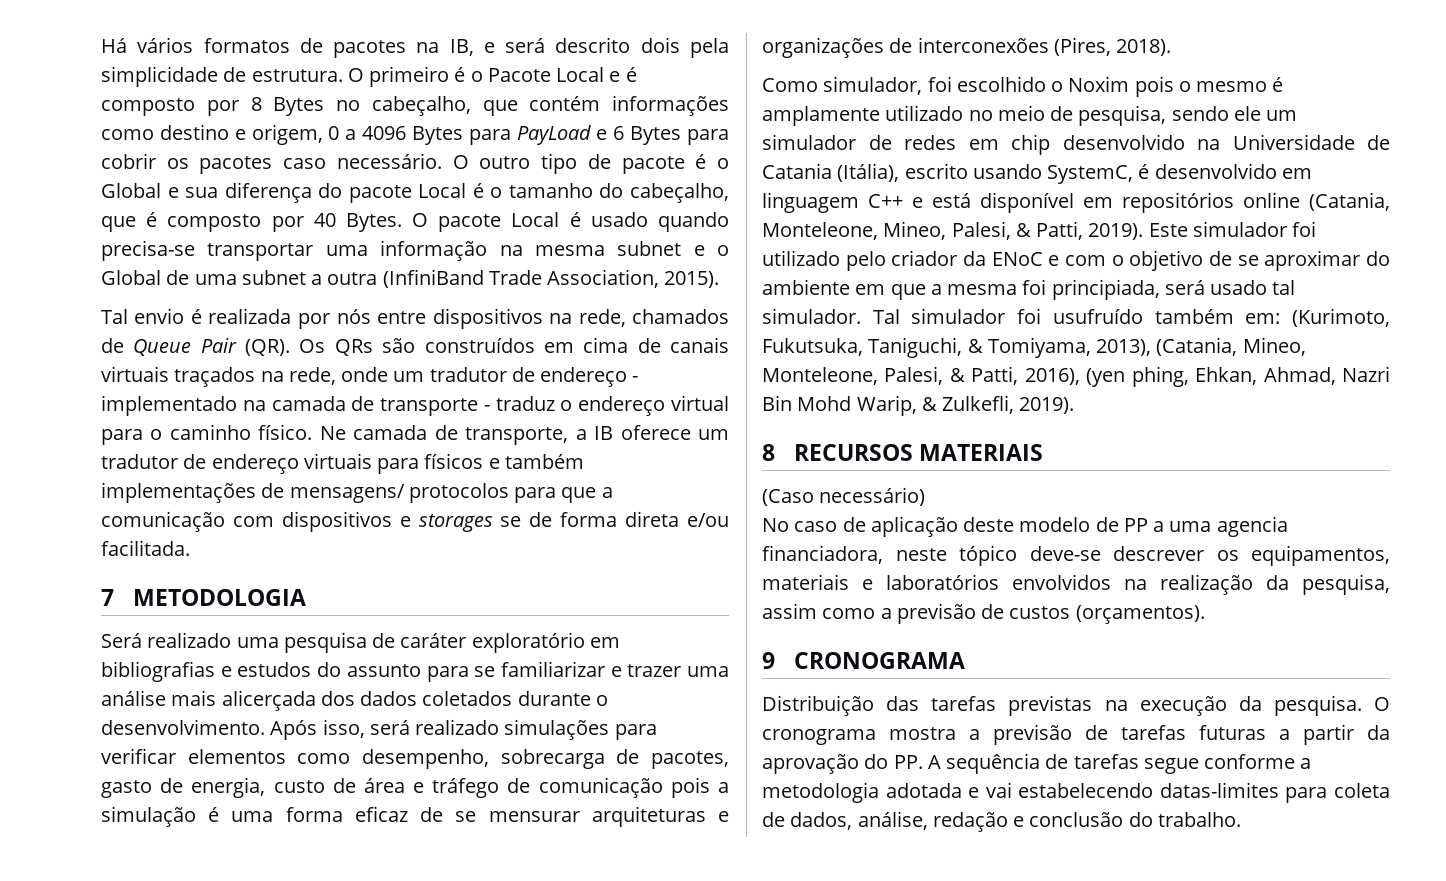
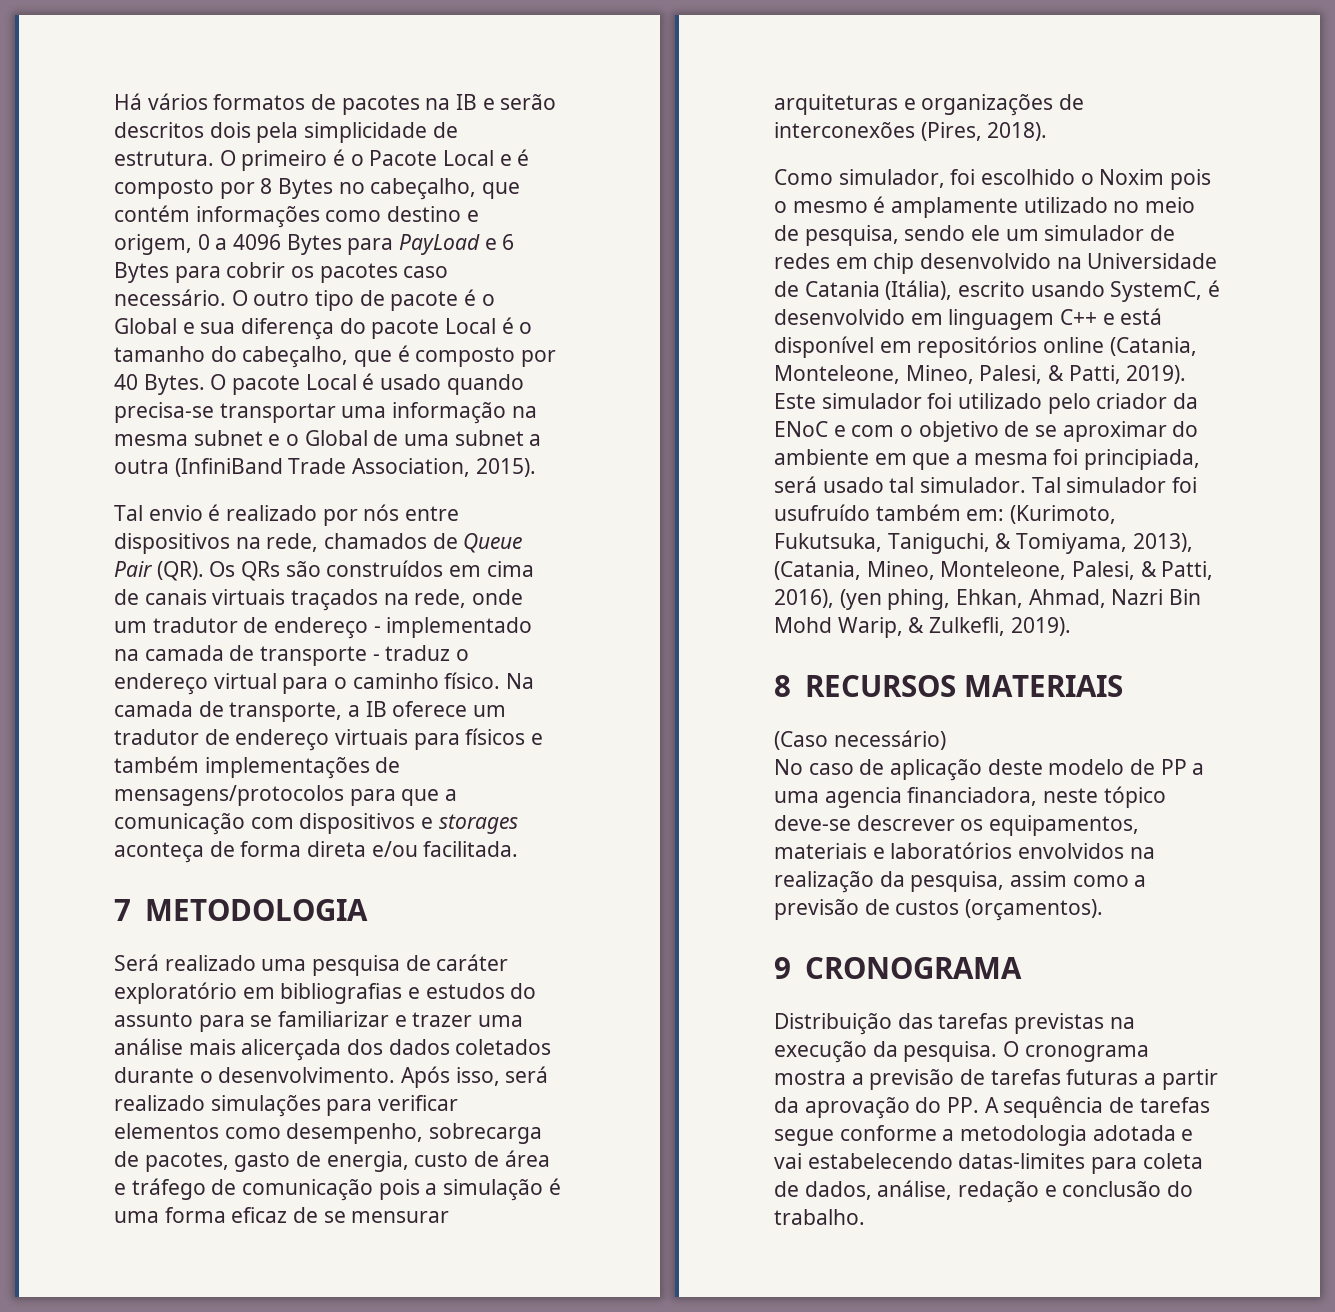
[449,37,631,56] IB, e será descrito -> [456,94,557,110] [114,122,204,138] IB e serão descritos
[208,308,292,324] realizada -> [226,505,318,521] realizado
[319,426,346,440] Ne -> [506,673,535,689] Na
[289,483,509,503] mensagens/ protocolos -> [114,785,344,806] mensagens/protocolos
[500,516,522,527] se -> [114,842,204,863] aconteça

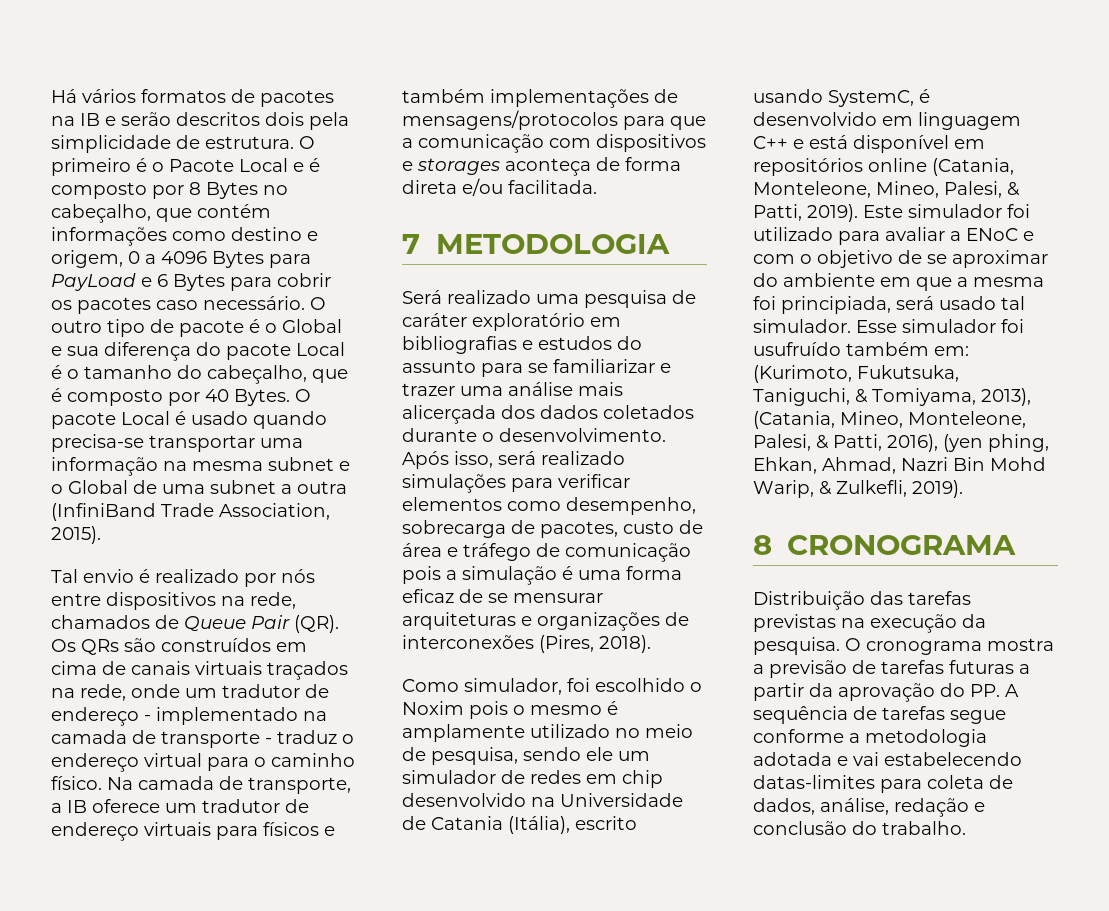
[234,1151,409,1172] gasto de energia, -> (618, 529) none
[1047,393,1199,414] pelo criador da -> [838,227,961,245] para avaliar a
[1031,477,1061,493] Tal -> [856,320,897,333] Esse
[804,675,1123,697] [774,730,946,750] [774,759,1205,781] [774,786,1166,808] [774,815,1140,836] [774,842,1155,859] [774,871,1147,893] [774,899,1104,921] [774,957,791,979] RECURSOS MATERIAIS // (Caso necessário) // No caso de aplicação deste modelo de PP a uma agencia financiadora, neste tópico deve-se descrever os equipamentos, materiais e laboratórios envolvidos na realização da pesquisa, assim como a previsão de custos (orçamentos). // 9 -> (772, 545) none

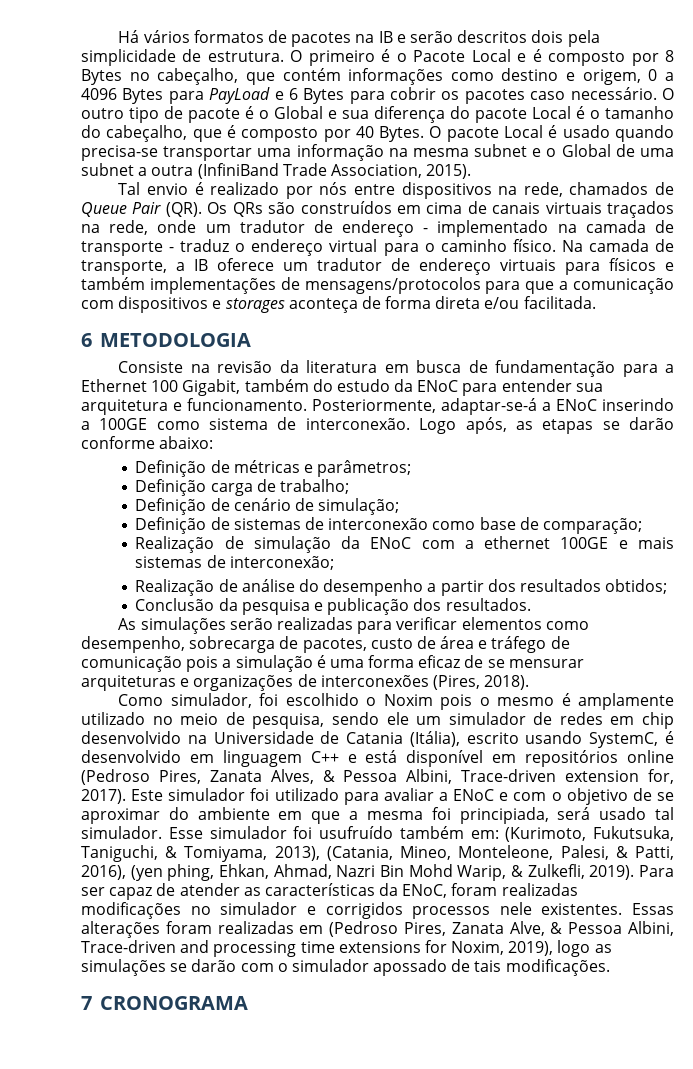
[402,234,420,254] 7 -> [81,333,92,347] 6
[402,290,696,308] [402,313,621,331] [402,336,642,354] [402,359,671,377] [402,382,623,396] [402,405,694,424] [402,428,666,442] [402,451,625,469] [402,474,506,493] Será realizado uma pesquisa de caráter exploratório em bibliografias e estudos do assunto para se familiarizar e trazer uma análise mais alicerçada dos dados coletados durante o desenvolvimento. Após isso, será realizado simulações -> [118,360,674,377] [81,379,603,396] [81,398,674,415] [81,417,674,434] [81,436,214,449] [135,460,412,477] [135,479,350,496] [135,498,400,515] [135,517,642,534] [135,536,674,553] [135,555,334,570] [135,579,668,596] [135,598,531,615] [118,617,354,634] Consiste na revisão da literatura em busca de fundamentação para a Ethernet 100 Gigabit, também do estudo da ENoC para entender sua arquitetura e funcionamento. Posteriormente, adaptar-se-á a ENoC inserindo a 100GE como sistema de interconexão. Logo após, as etapas se darão conforme abaixo: // Definição de métricas e parâmetros; // Definição carga de trabalho; // Definição de cenário de simulação; // Definição de sistemas de interconexão como base de comparação; // Realização de simulação da ENoC com a ethernet 100GE e mais sistemas de interconexão; // Realização de análise do desempenho a partir dos resultados obtidos; // Conclusão da pesquisa e publicação dos resultados. // As simulações serão realizadas
[932,158,1014,176] [753,181,1020,198] [753,204,858,222] (Catania, Monteleone, Mineo, Palesi, & Patti, 2019). -> [81,769,675,785] [81,789,126,804] (Pedroso Pires, Zanata Alves, & Pessoa Albini, Trace-driven extension for, 2017).
[753,535,1016,555] [753,591,971,610] [753,614,986,633] [753,637,1054,655] [753,660,1030,678] [753,683,1019,702] [753,706,1006,724] [753,729,987,747] [753,752,1022,766] [753,775,1013,793] [753,798,985,817] [753,821,966,835] // 8 CRONOGRAMA // Distribuição das tarefas previstas na execução da pesquisa. O cronograma mostra a previsão de tarefas futuras a partir da aprovação do PP. A sequência de tarefas segue conforme a metodologia adotada e vai estabelecendo datas-limites para coleta de dados, análise, redação e conclusão do trabalho. -> [639,865,674,877] [81,883,578,900] [81,902,674,919] [81,921,674,938] [81,940,612,957] [81,959,610,976] [81,996,248,1010] Para ser capaz de atender as características da ENoC, foram realizadas modificações no simulador e corrigidos processos nele existentes. Essas alterações foram realizadas em (Pedroso Pires, Zanata Alve, & Pessoa Albini, Trace-driven and processing time extensions for Noxim, 2019), logo as simulações se darão com o simulador apossado de tais modificações. // 7 CRONOGRAMA

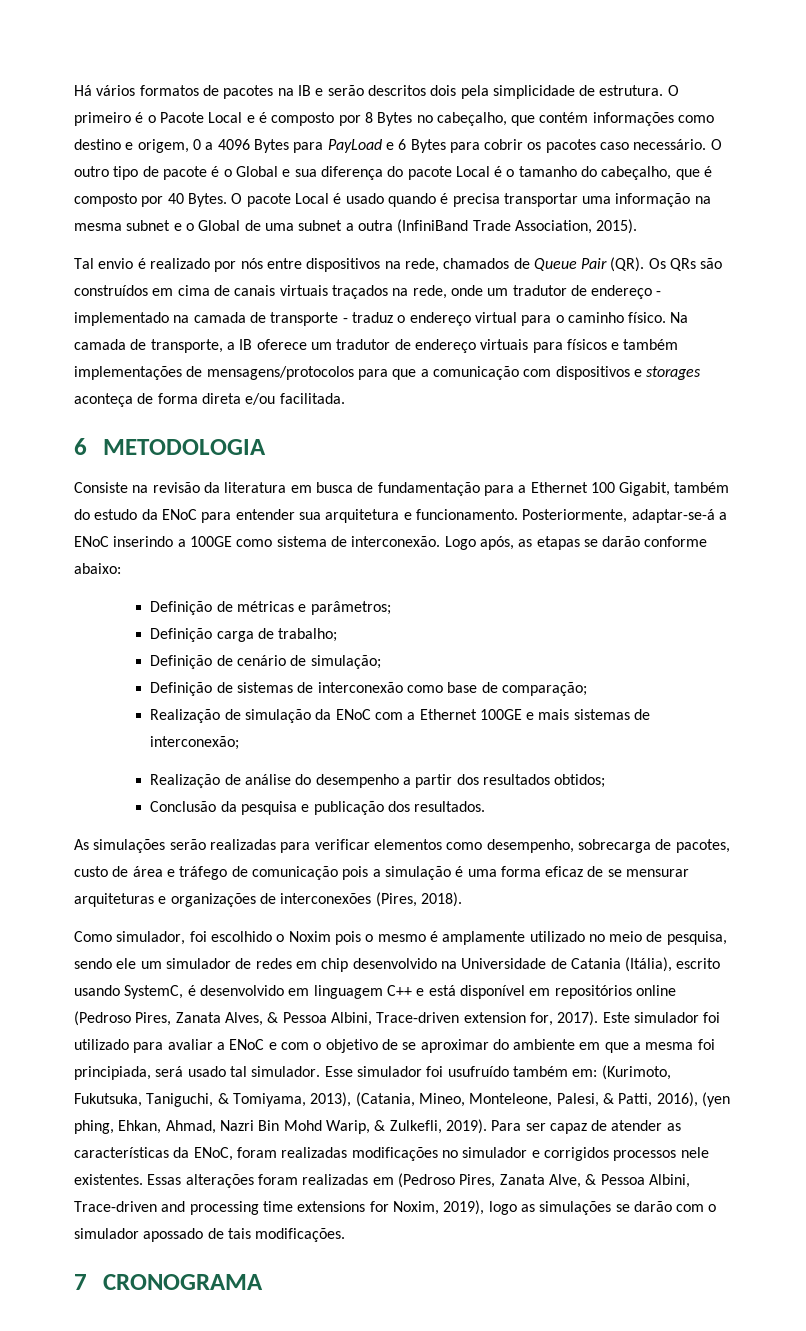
[81,145,158,161] precisa-se -> [440,193,500,207] é precisa
[484,536,551,549] ethernet -> [419,709,477,720] Ethernet

